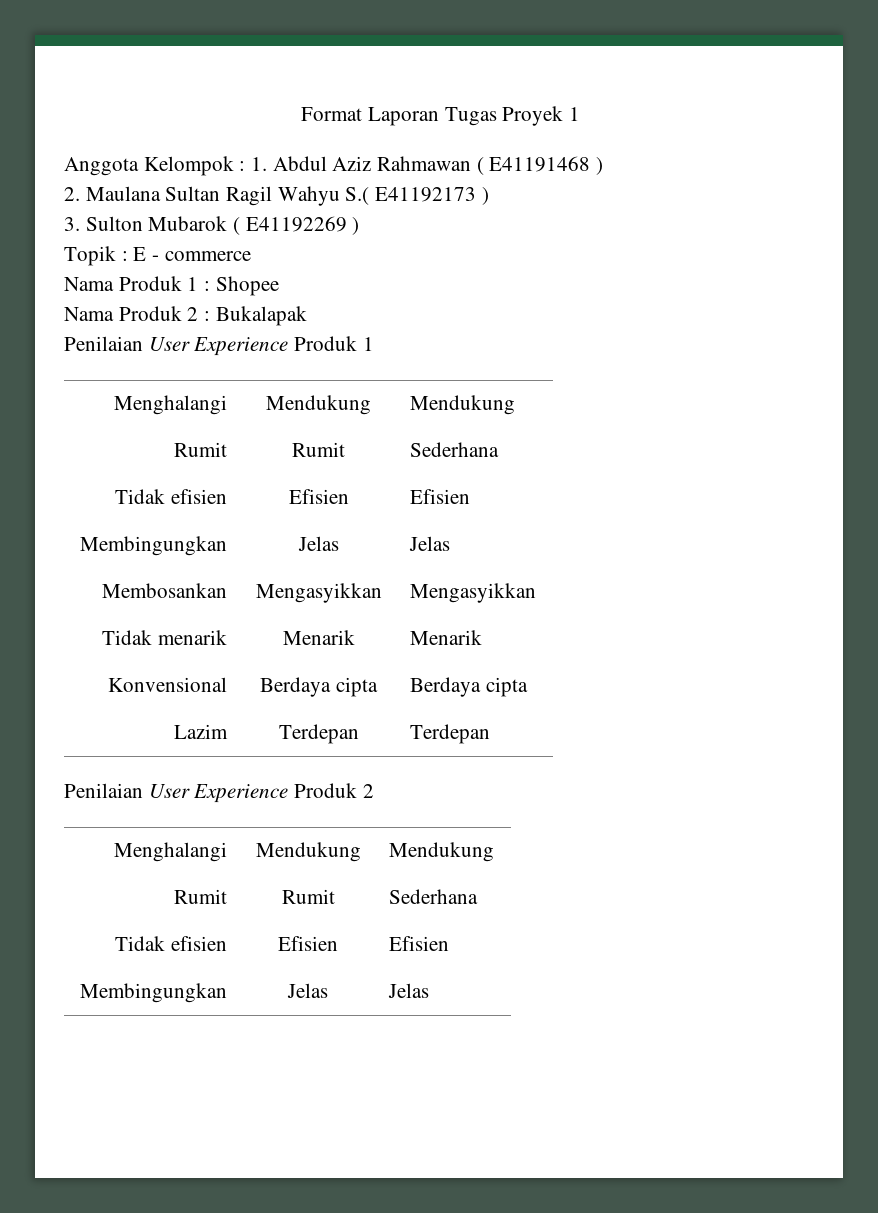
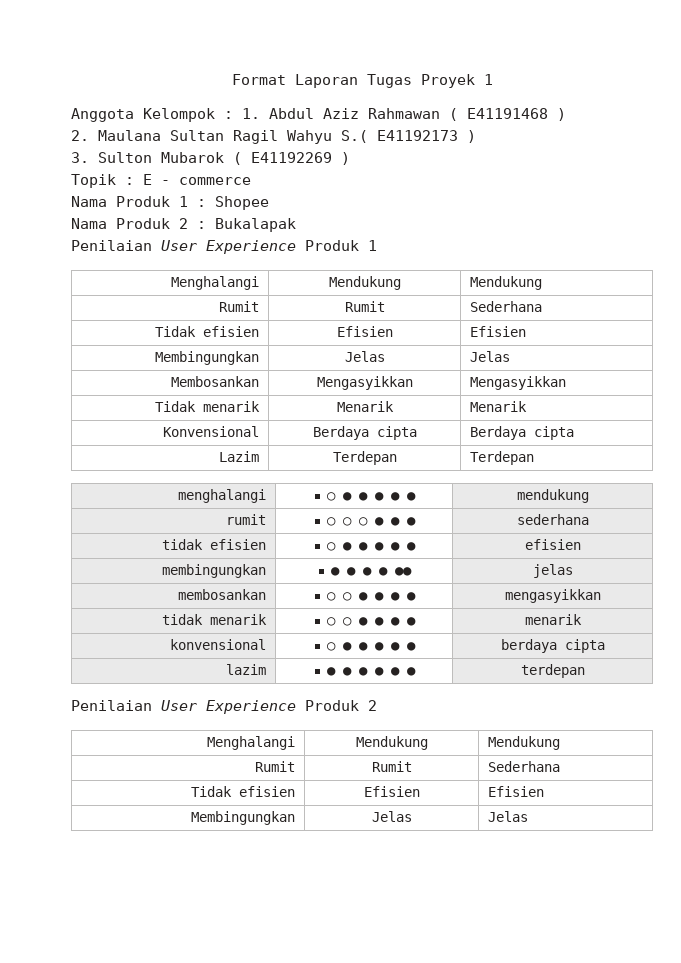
(491, 734) none -> [177,489,266,503] [327,492,417,501] [516,489,589,503] [225,514,266,525] [327,517,417,526] [516,514,589,525] [161,539,266,550] [327,542,417,551] [524,539,581,550] [161,564,266,578] [331,567,413,576] [532,564,573,578] [177,589,266,600] [327,592,417,601] [504,589,601,603] [161,614,267,625] [327,617,417,626] [524,614,582,625] [169,639,266,650] [327,642,417,651] [500,639,605,653] [225,664,266,675] [327,667,417,676] [520,664,585,678] // menghalangi | ○ ● ● ● ● ● | mendukung // rumit | ○ ○ ○ ● ● ● | sederhana // tidak efisien | ○ ● ● ● ● ● | efisien // membingungkan | ● ● ● ● ●● | jelas // membosankan | ○ ○ ● ● ● ● | mengasyikkan // tidak menarik | ○ ○ ● ● ● ● | menarik // konvensional | ○ ● ● ● ● ● | berdaya cipta // lazim | ● ● ● ● ● ● | terdepan

